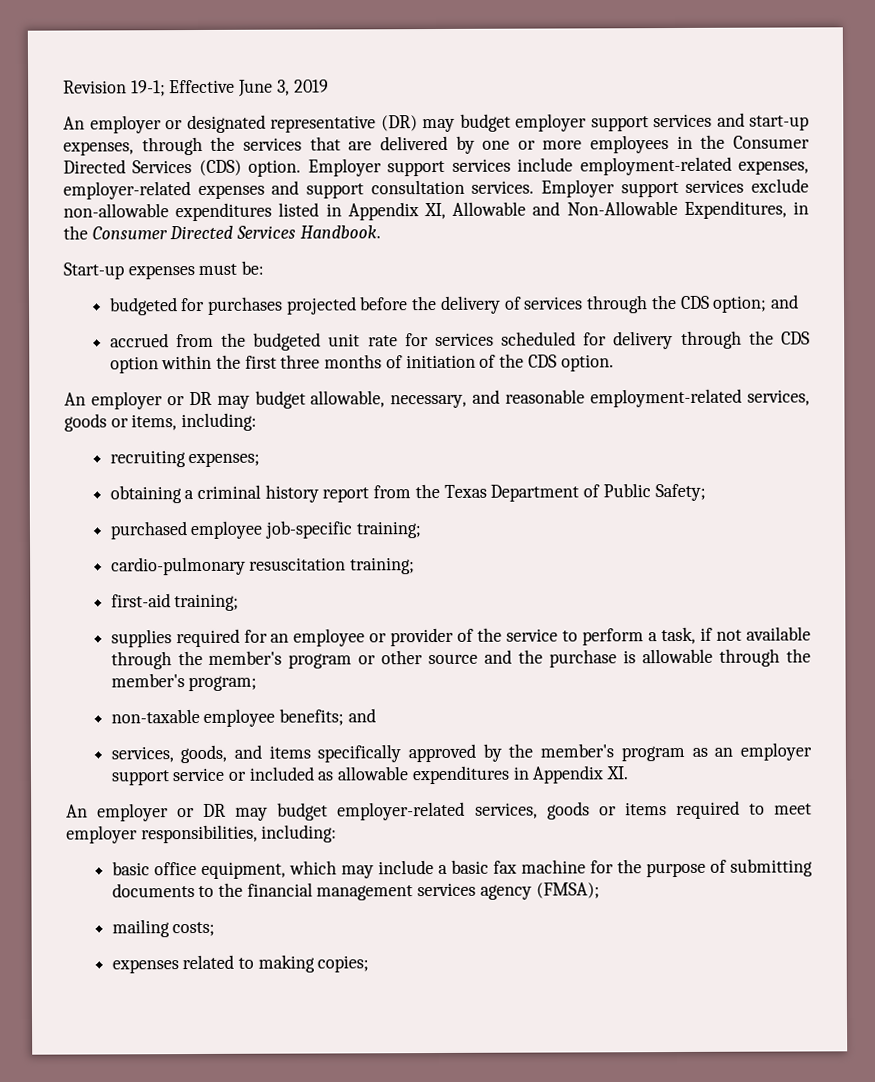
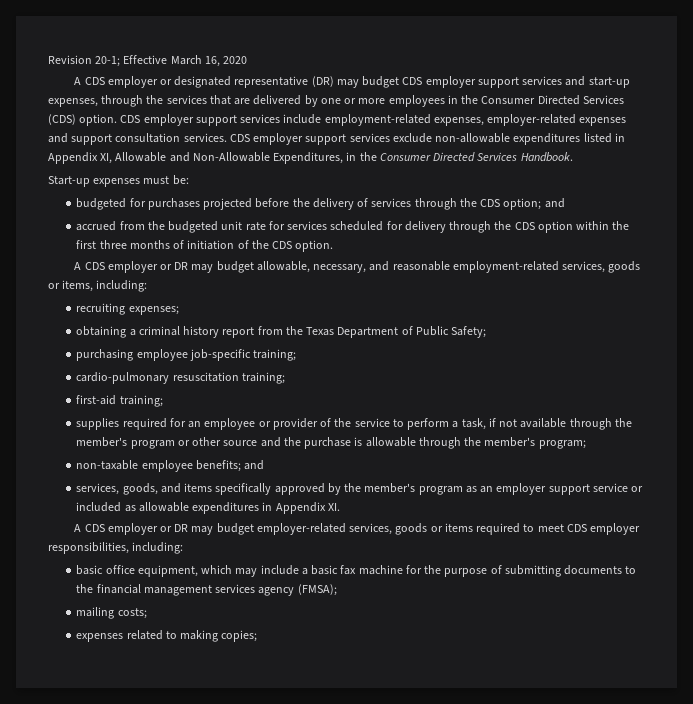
[130,79,329,97] [63,116,85,130] 19-1; Effective June 3, 2019 // An -> [95,55,248,67] [74,77,105,85] 20-1; Effective March 16, 2020 // A CDS
(511, 122) none -> [402,77,423,85] CDS
[307,158,382,177] Employer -> [120,114,194,126] CDS employer
[541,179,615,198] Employer -> [229,133,304,145] CDS employer
[64,392,86,406] An -> [74,262,105,270] A CDS
[109,521,187,540] purchased -> [76,349,134,361] purchasing
[66,804,88,818] An -> [74,524,105,532] A CDS
(813, 809) none -> [566,524,587,532] CDS

